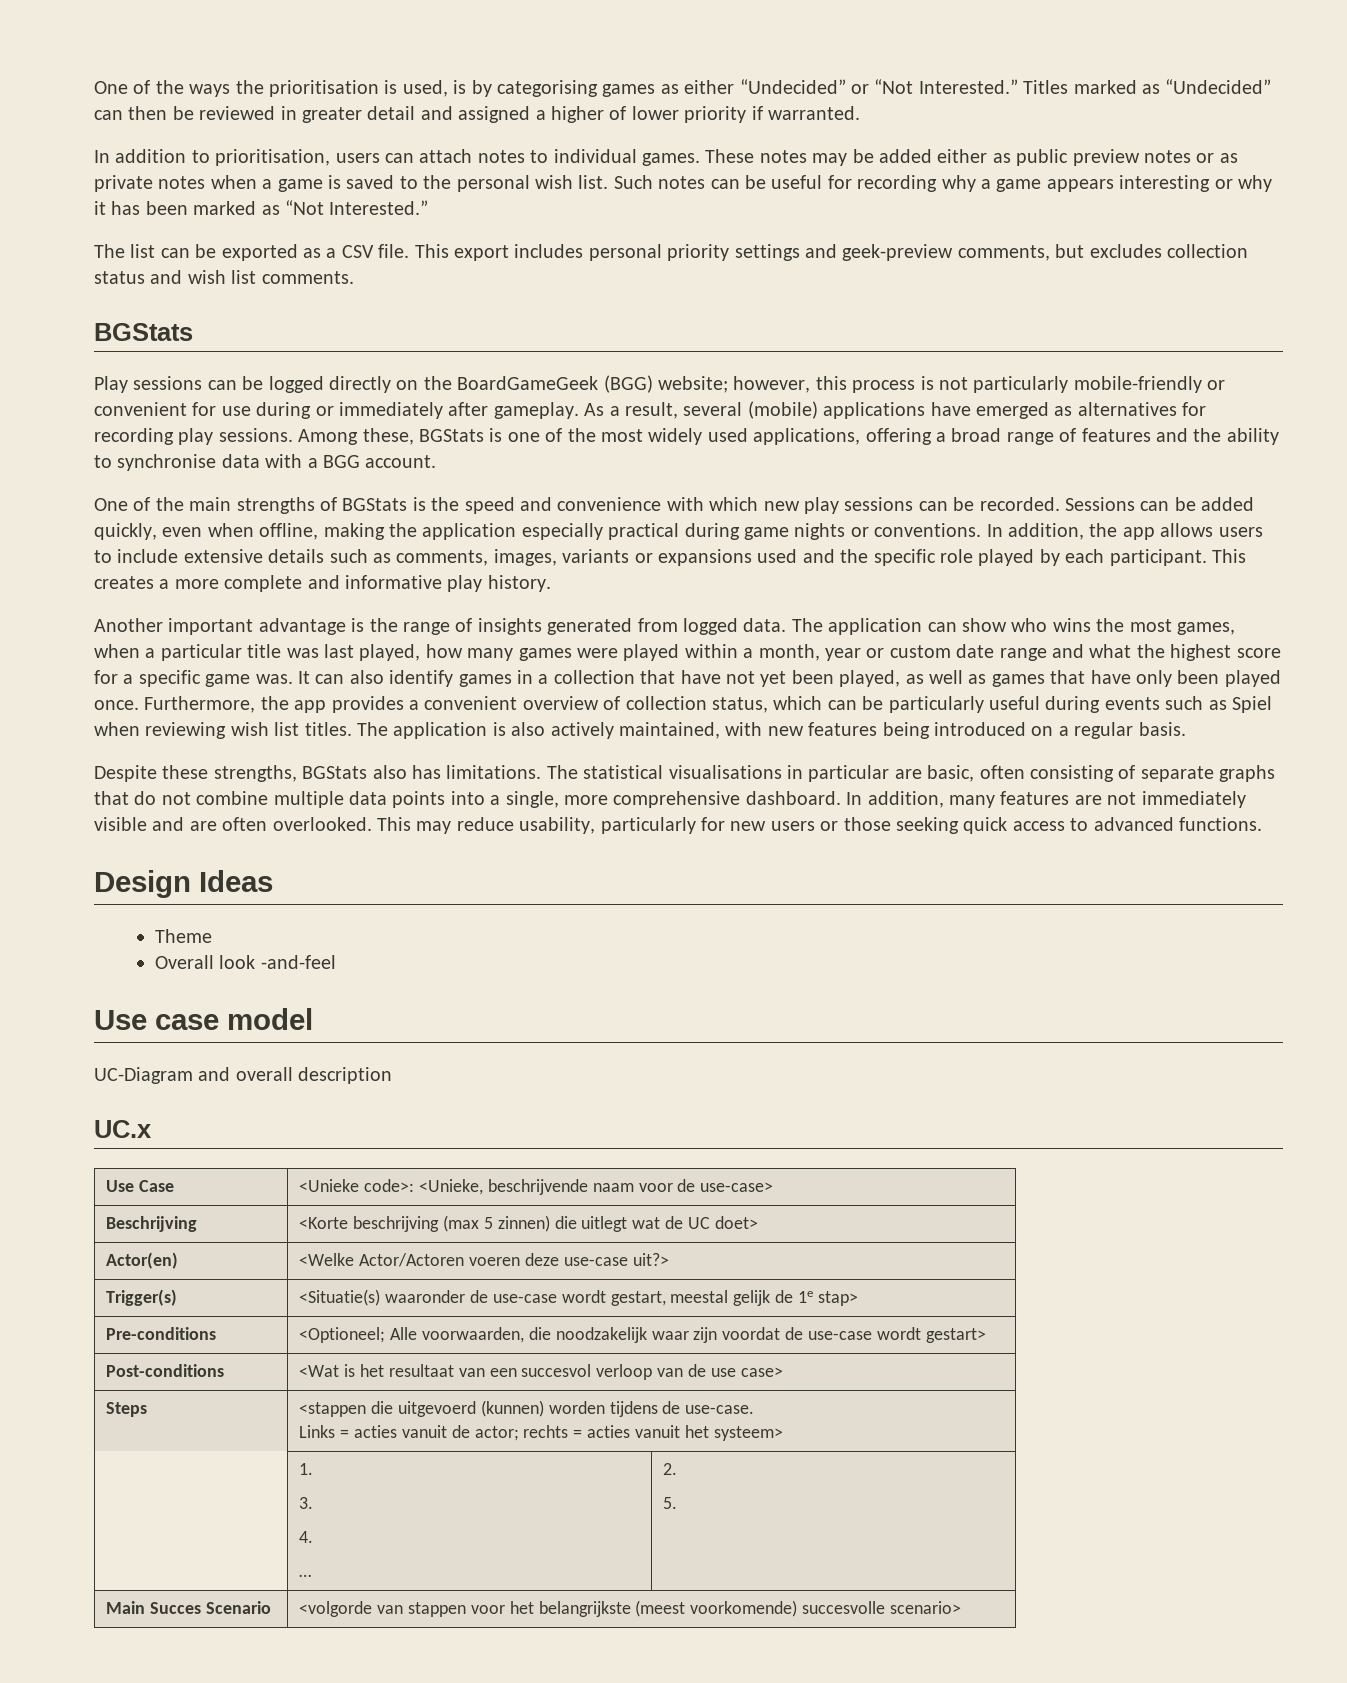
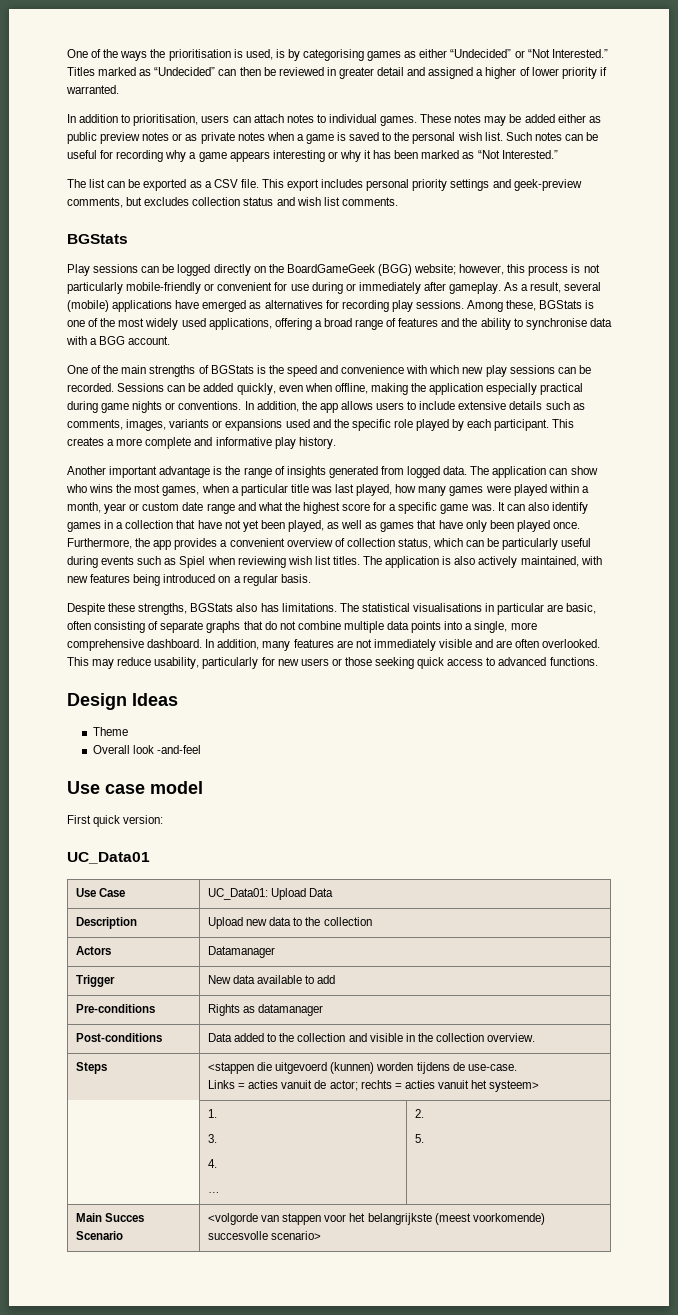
[94,1067,393,1084] [94,1120,151,1138] [106,1180,175,1192] [299,1179,774,1195] [106,1216,198,1232] [299,1215,758,1232] [106,1252,179,1269] [299,1253,669,1267] [106,1289,178,1306] [299,1289,858,1306] [106,1327,217,1340] [299,1327,986,1343] [106,1364,225,1377] [299,1364,783,1380] UC-Diagram and overall description // UC.x // Use Case | <Unieke code>: <Unieke, beschrijvende naam voor de use-case> // Beschrijving | <Korte beschrijving (max 5 zinnen) die uitlegt wat de UC doet> // Actor(en) | <Welke Actor/Actoren voeren deze use-case uit?> // Trigger(s) | <Situatie(s) waaronder de use-case wordt gestart, meestal gelijk de 1e stap> // Pre-conditions | <Optioneel; Alle voorwaarden, die noodzakelijk waar zijn voordat de use-case wordt gestart> // Post-conditions | <Wat is het resultaat van een succesvol verloop van de use case> -> [67,815,164,827] [67,852,150,864] [76,888,126,897] [208,888,334,900] [76,917,138,929] [208,917,372,929] [76,946,112,955] [208,946,276,958] [76,975,116,987] [208,975,336,984] [76,1004,156,1013] [208,1004,324,1016] [76,1033,163,1042] [208,1033,536,1042] First quick version: // UC_Data01 // Use Case | UC_Data01: Upload Data // Description | Upload new data to the collection // Actors | Datamanager // Trigger | New data available to add // Pre-conditions | Rights as datamanager // Post-conditions | Data added to the collection and visible in the collection overview.

